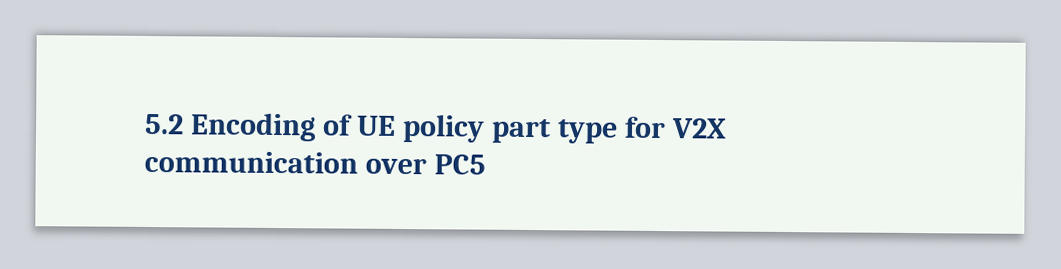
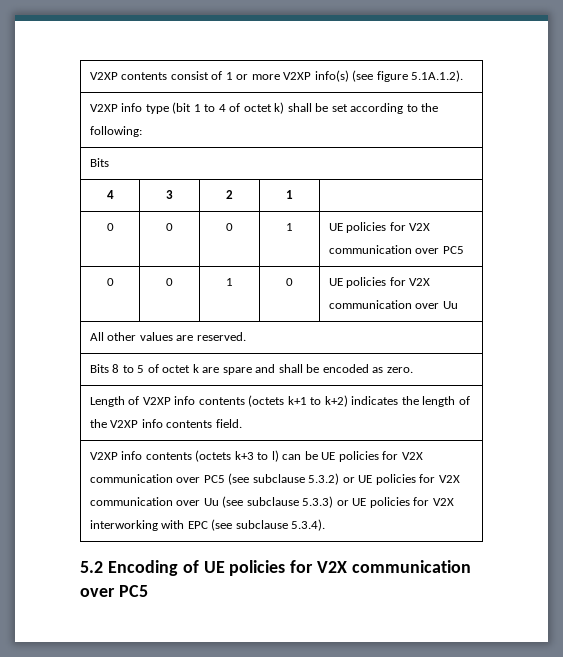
[144,112,727,144] [144,150,486,175] 5.2 Encoding of UE policy part type for V2X communication over PC5 -> [89,70,464,82] [89,102,439,114] [89,126,142,137] [89,158,109,167] [106,190,114,199] [166,190,173,199] [226,190,233,199] [286,190,293,199] [106,223,114,231] [166,223,173,231] [226,223,233,231] [286,223,293,231] [328,222,431,233] [328,245,464,254] [106,278,114,286] [166,278,173,286] [226,278,233,286] [286,278,293,286] [328,277,431,288] [328,300,458,309] [89,332,246,341] [89,364,413,375] [89,395,470,407] [89,419,242,428] [89,450,423,462] [89,473,460,485] [89,496,454,508] [89,519,326,531] [80,560,472,576] [80,585,148,597] V2XP contents consist of 1 or more V2XP info(s) (see figure 5.1A.1.2). // V2XP info type (bit 1 to 4 of octet k) shall be set according to the following: // Bits // 4 | 3 | 2 | 1 | // 0 | 0 | 0 | 1 | UE policies for V2X communication over PC5 // 0 | 0 | 1 | 0 | UE policies for V2X communication over Uu // All other values are reserved. // Bits 8 to 5 of octet k are spare and shall be encoded as zero. // Length of V2XP info contents (octets k+1 to k+2) indicates the length of the V2XP info contents field. // V2XP info contents (octets k+3 to l) can be UE policies for V2X communication over PC5 (see subclause 5.3.2) or UE policies for V2X communication over Uu (see subclause 5.3.3) or UE policies for V2X interworking with EPC (see subclause 5.3.4). // 5.2 Encoding of UE policies for V2X communication over PC5

